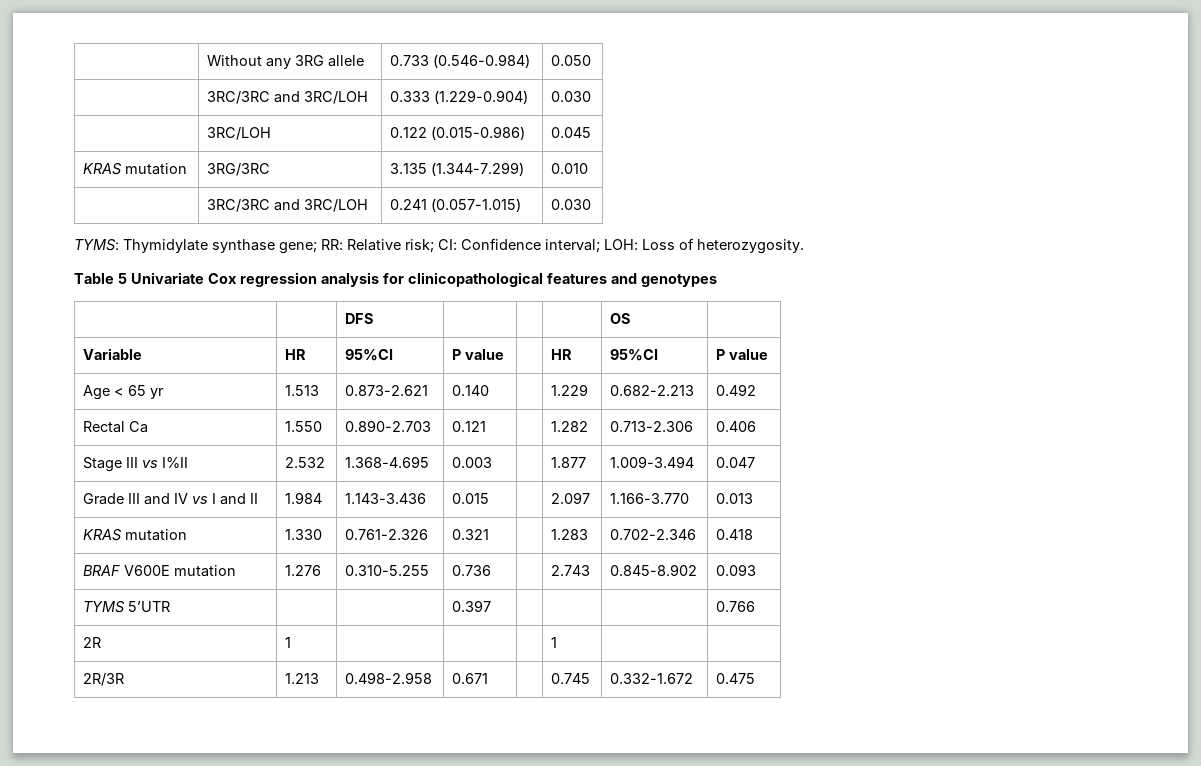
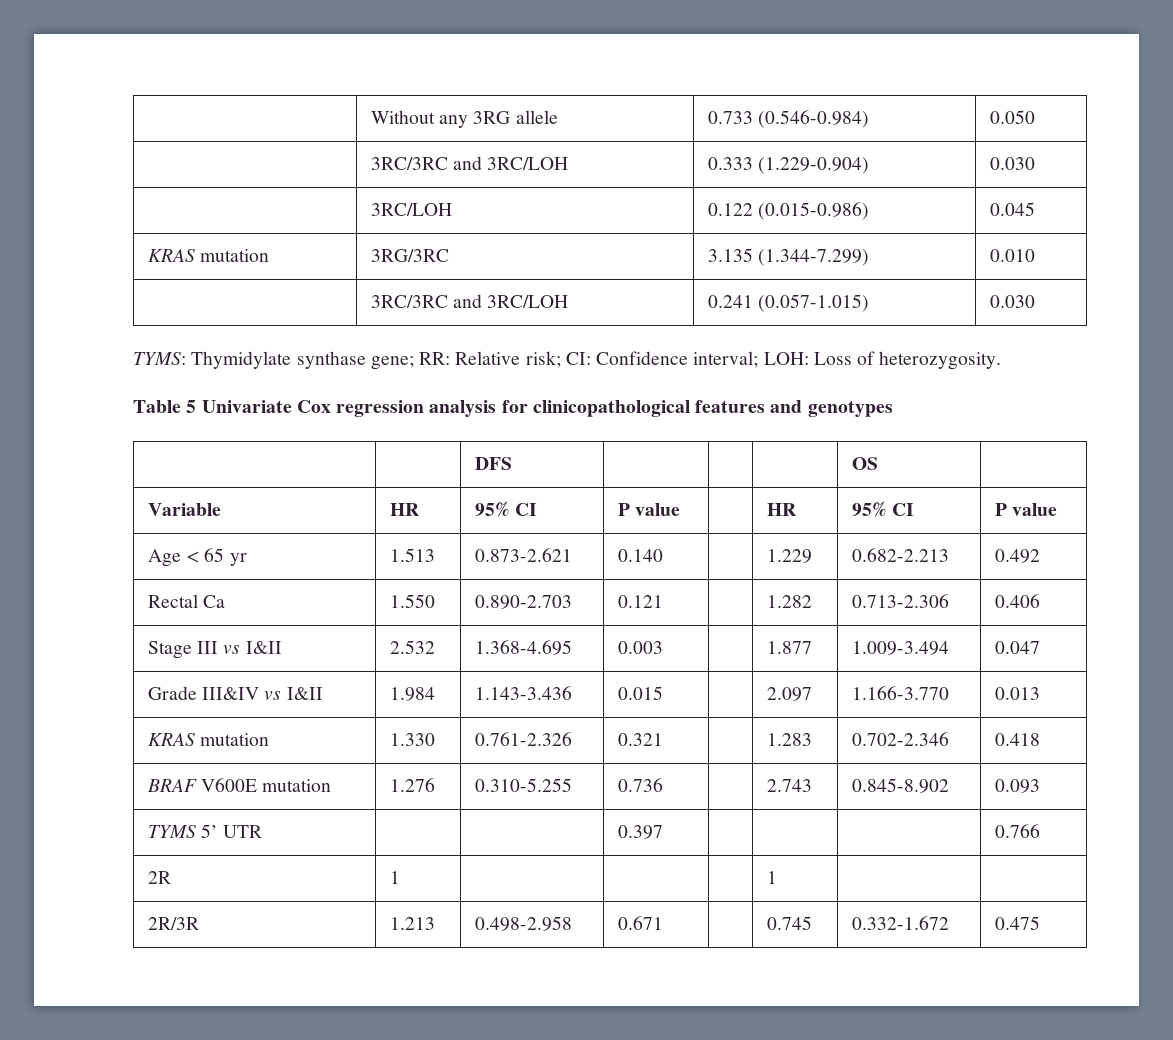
[345,349,394,361] 95%CI -> [474,501,538,517] 95% CI
[610,349,659,361] 95%CI -> [851,501,915,517] 95% CI
[162,457,189,468] I%II -> [245,641,282,654] I&II
[128,493,259,505] III and IV vs I and II -> [202,687,323,700] III&IV vs I&II
[128,601,171,612] 5’UTR -> [201,824,263,838] 5’ UTR

